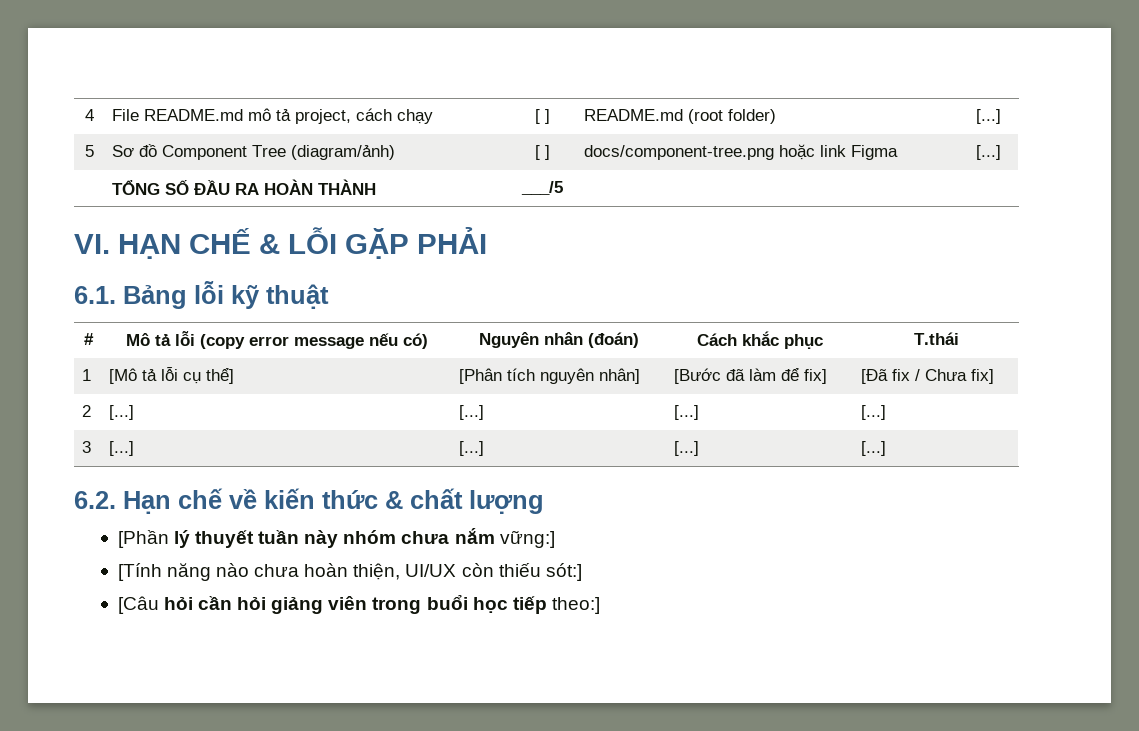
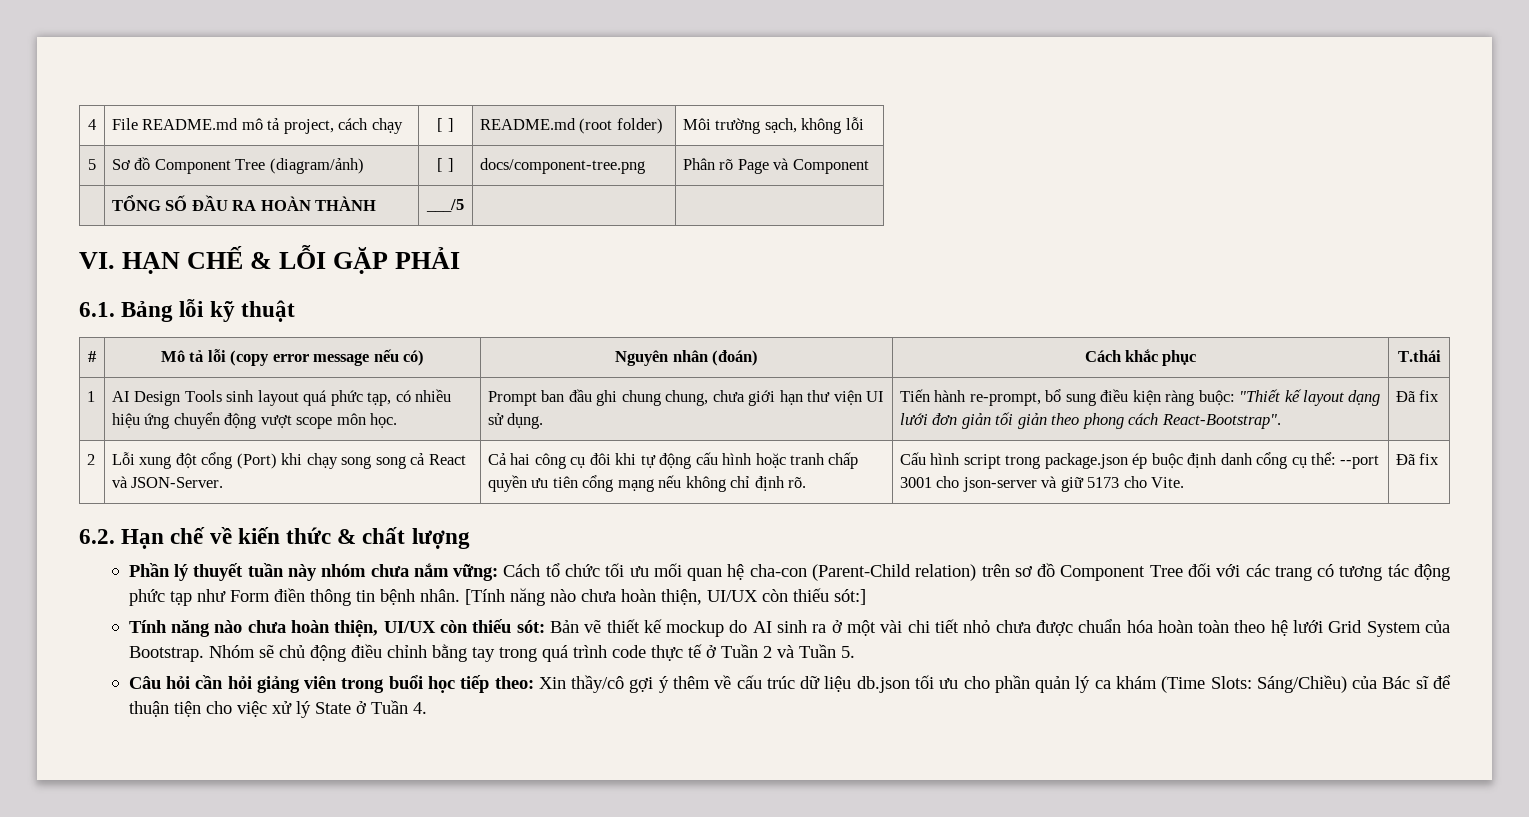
[975,109,1001,124] [...] -> [683,117,864,134] Môi trường sạch, không lỗi
[778,144,898,160] [975,145,1001,160] hoặc link Figma | [...] -> [683,158,869,174] | Phân rõ Page và Component
[108,367,234,384] [458,368,640,384] [673,368,827,384] [860,369,994,384] [81,405,91,417] [108,405,134,420] [458,405,484,420] [673,405,699,420] [860,405,886,420] [81,441,91,453] [108,441,134,456] [458,441,484,456] [673,441,699,456] [860,441,886,456] [Mô tả lỗi cụ thể] | [Phân tích nguyên nhân] | [Bước đã làm để fix] | [Đã fix / Chưa fix] // 2 | [...] | [...] | [...] | [...] // 3 | [...] | [...] | [...] | [...] -> [112,389,452,406] [112,412,398,429] [488,389,885,406] [488,413,544,429] [900,389,1381,406] [900,412,1281,429] [1396,390,1440,402] [87,454,96,465] [112,452,466,469] [112,476,224,488] [488,452,859,469] [488,475,807,492] [900,452,1380,469] [900,476,1185,492] [1396,453,1440,465] AI Design Tools sinh layout quá phức tạp, có nhiều hiệu ứng chuyển động vượt scope môn học. | Prompt ban đầu ghi chung chung, chưa giới hạn thư viện UI sử dụng. | Tiến hành re-prompt, bổ sung điều kiện ràng buộc: "Thiết kế layout dạng lưới đơn giản tối giản theo phong cách React-Bootstrap". | Đã fix // 2 | Lỗi xung đột cổng (Port) khi chạy song song cả React và JSON-Server. | Cả hai công cụ đôi khi tự động cấu hình hoặc tranh chấp quyền ưu tiên cổng mạng nếu không chỉ định rõ. | Cấu hình script trong package.json ép buộc định danh cổng cụ thể: --port 3001 cho json-server và giữ 5173 cho Vite. | Đã fix
[117,530,169,548] [Phần -> [128,563,170,577] Phần
[499,530,555,548] vững:] // -> [453,563,1451,581] [128,588,460,606] vững: Cách tổ chức tối ưu mối quan hệ cha-con (Parent-Child relation) trên sơ đồ Component Tree đối với các trang có tương tác động phức tạp như Form điền thông tin bệnh nhân.
[117,596,159,614] [Câu -> [128,619,1450,637] [128,644,855,662] [128,676,161,689] Tính năng nào chưa hoàn thiện, UI/UX còn thiếu sót: Bản vẽ thiết kế mockup do AI sinh ra ở một vài chi tiết nhỏ chưa được chuẩn hóa hoàn toàn theo hệ lưới Grid System của Bootstrap. Nhóm sẽ chủ động điều chỉnh bằng tay trong quá trình code thực tế ở Tuần 2 và Tuần 5. // Câu
[551,597,600,614] theo:] -> [494,675,1452,693] [128,700,427,718] theo: Xin thầy/cô gợi ý thêm về cấu trúc dữ liệu db.json tối ưu cho phần quản lý ca khám (Time Slots: Sáng/Chiều) của Bác sĩ để thuận tiện cho việc xử lý State ở Tuần 4.

